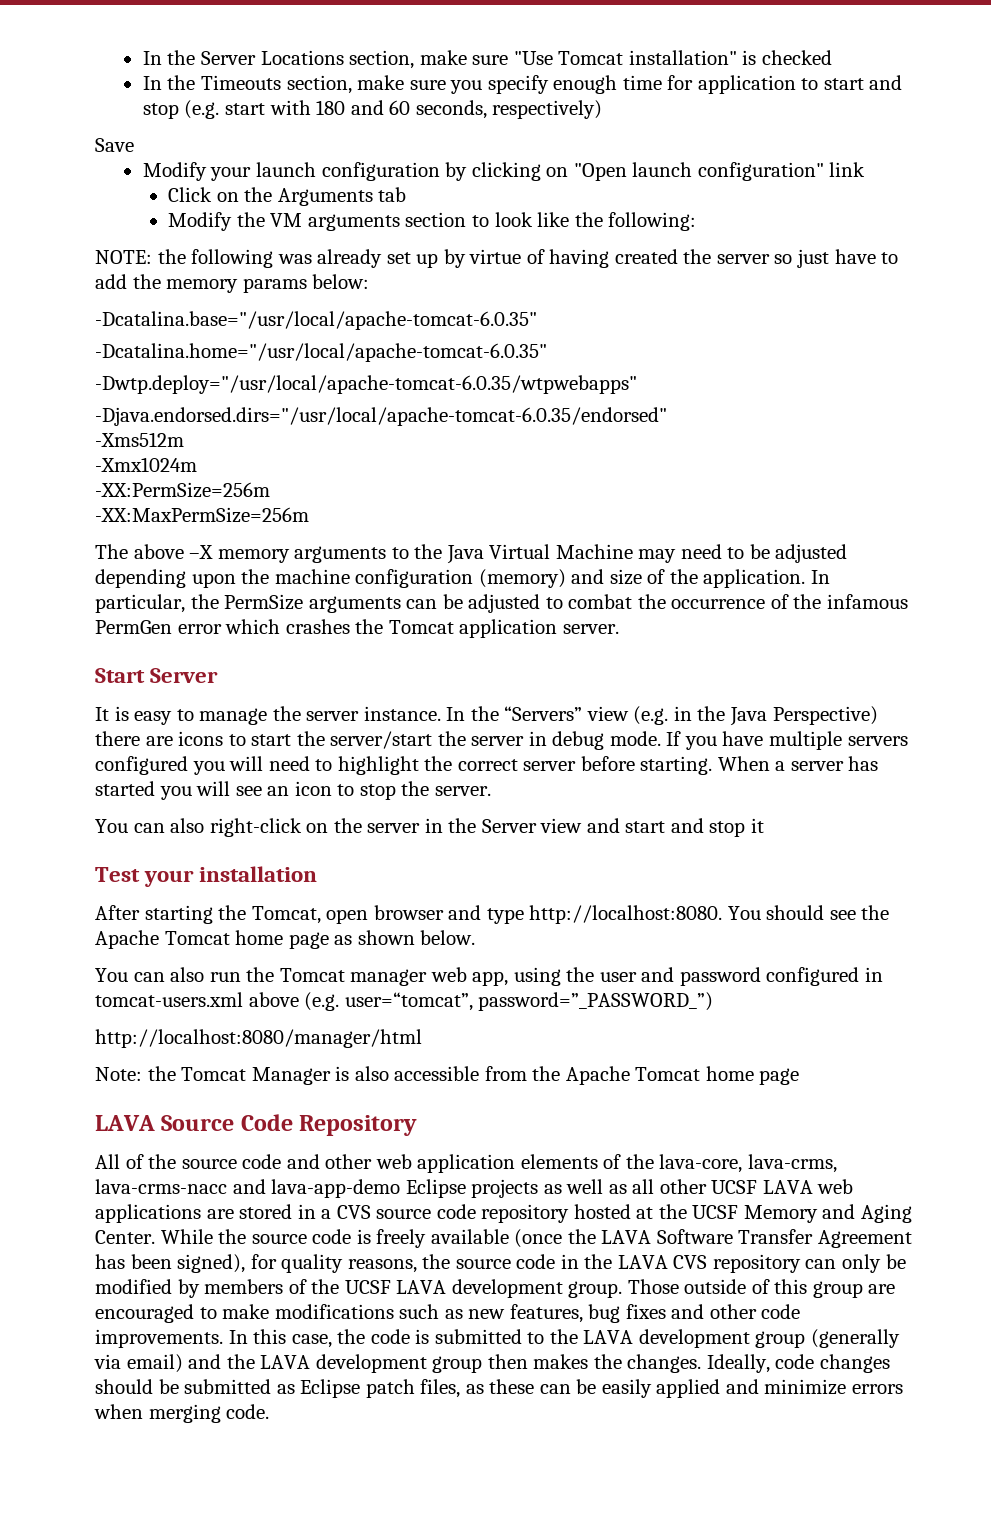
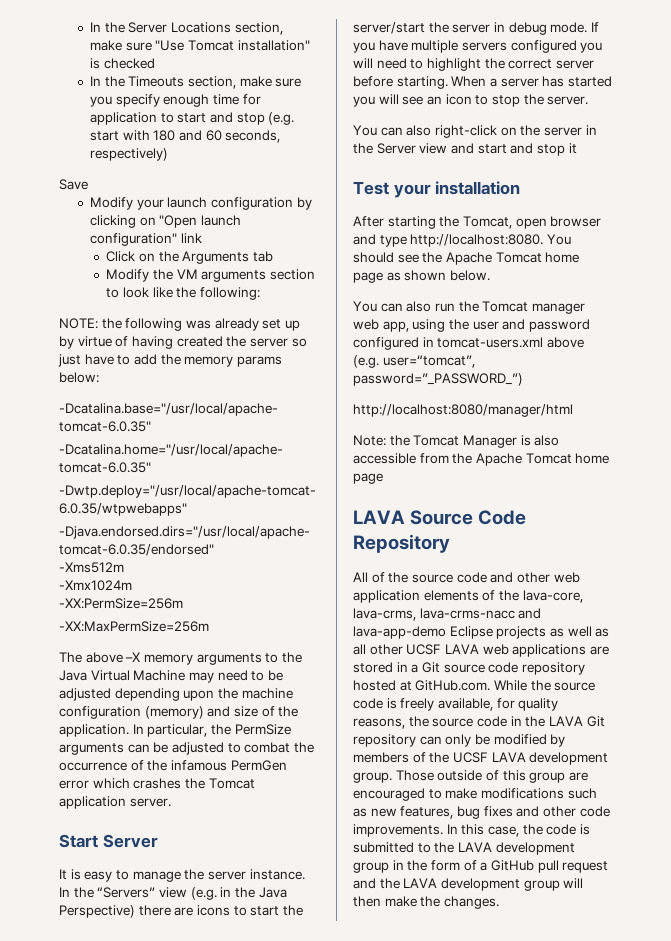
[336,1205,371,1219] CVS -> [421,662,440,673] Git
[658,1204,913,1223] [95,1230,155,1244] the UCSF Memory and Aging Center. -> [415,680,491,691] GitHub.com.
[430,1229,912,1248] [95,1254,246,1273] available (once the LAVA Software Transfer Agreement has been signed), -> [437,698,493,711] available,
[673,1255,708,1269] CVS -> [586,716,605,727] Git
[810,1329,900,1348] [94,1354,183,1373] (generally via email) -> [392,860,609,873] in the form of a GitHub pull request
[487,1354,890,1373] [95,1379,904,1398] [94,1404,270,1423] then makes the changes. Ideally, code changes should be submitted as Eclipse patch files, as these can be easily applied and minimize errors when merging code. -> [563,878,584,888] [353,896,499,909] will then make the changes.

